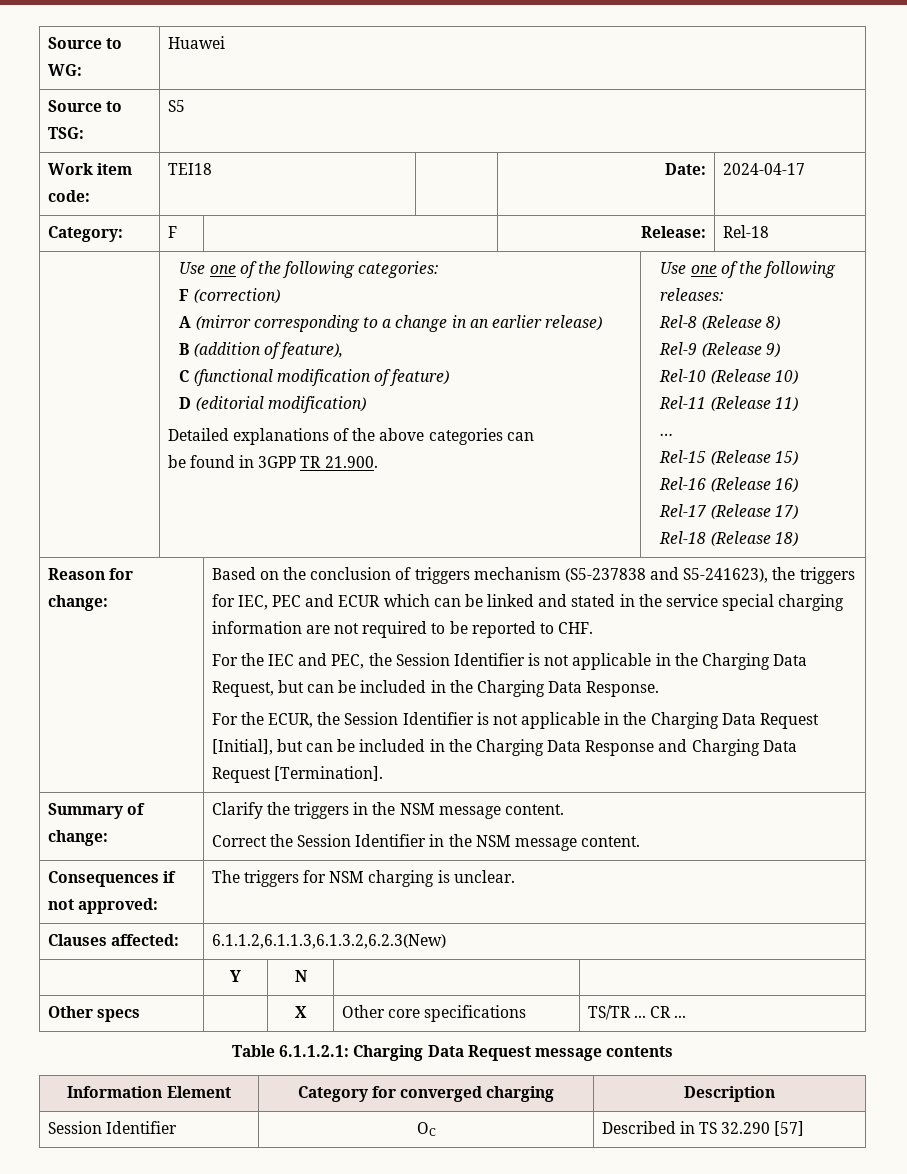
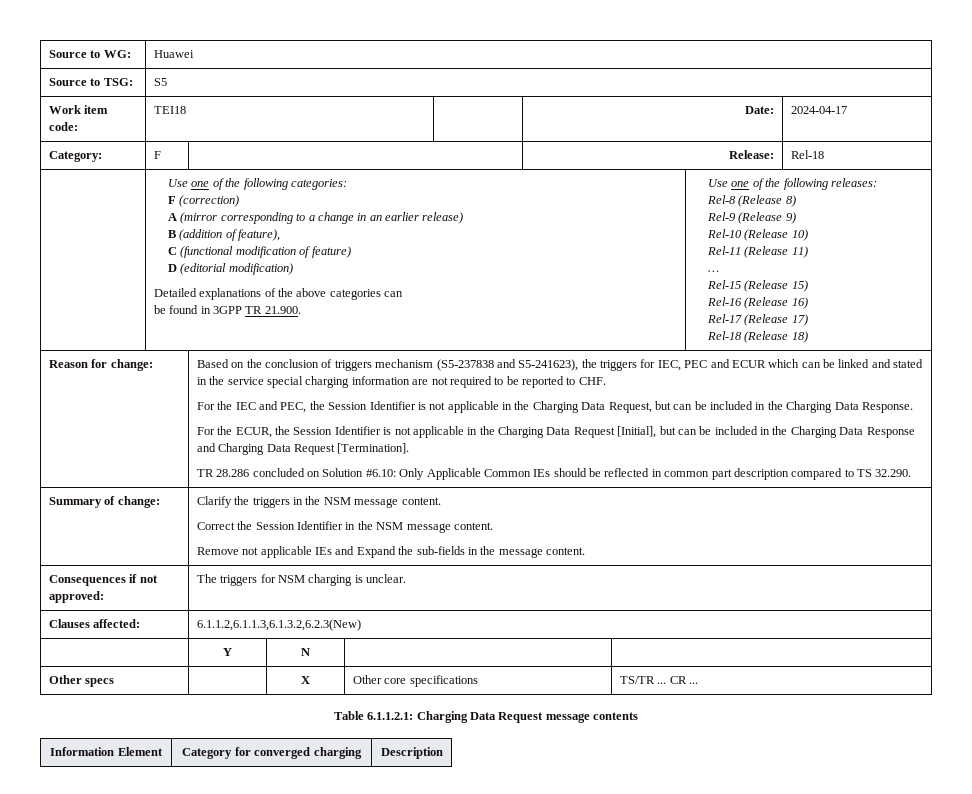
(383, 773) none -> [196,468,912,480] // TR 28.286 concluded on Solution #6.10: Only Applicable Common IEs should be reflected in common part description compared to TS 32.290.
(641, 841) none -> [196,546,586,558] // Remove not applicable IEs and Expand the sub-fields in the message content.
[47,1121,177,1134] [416,1122,436,1136] [601,1121,805,1136] // Session Identifier | OC | Described in TS 32.290 [57] -> (443, 753) none

